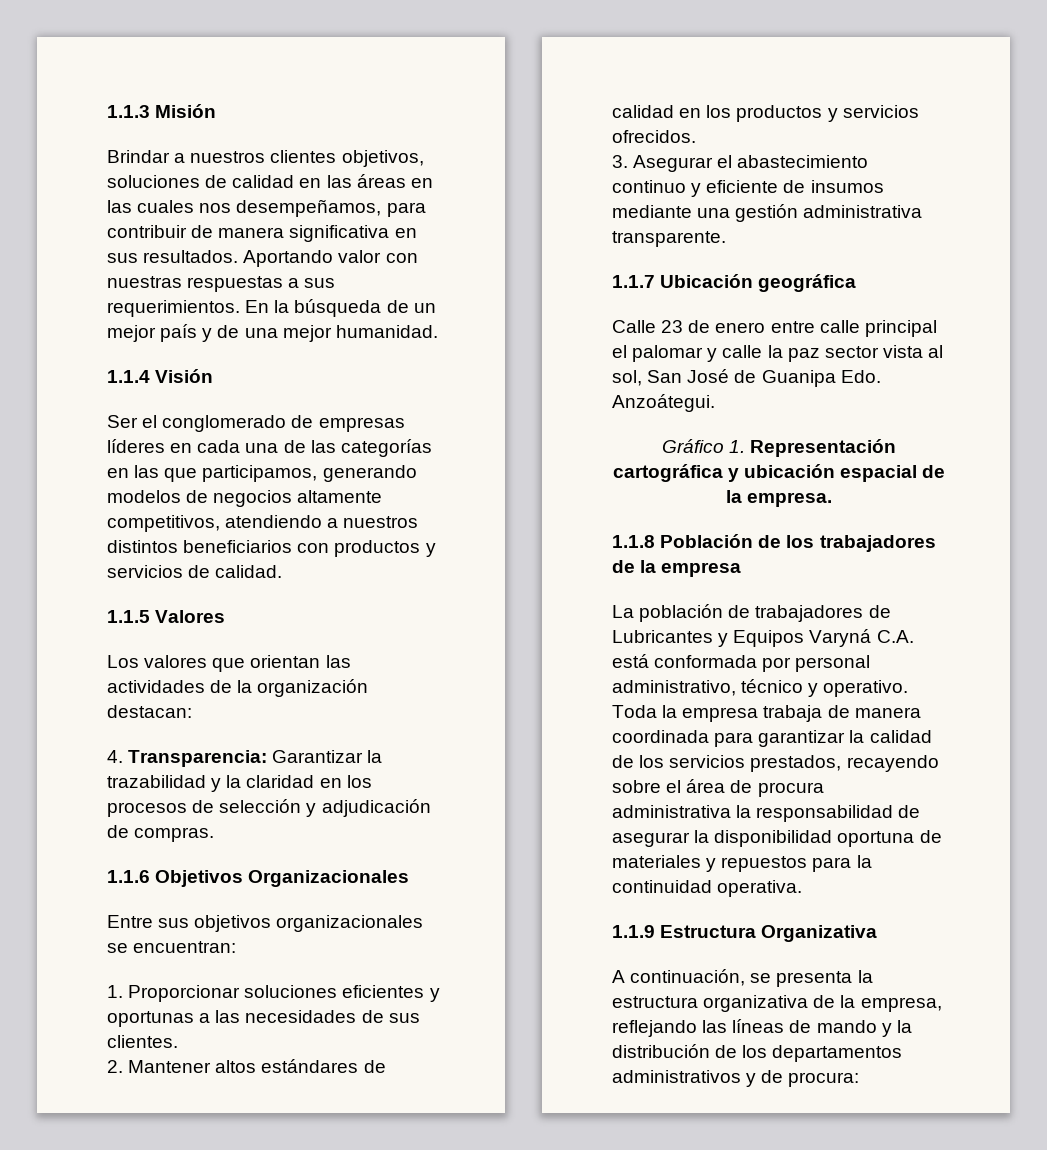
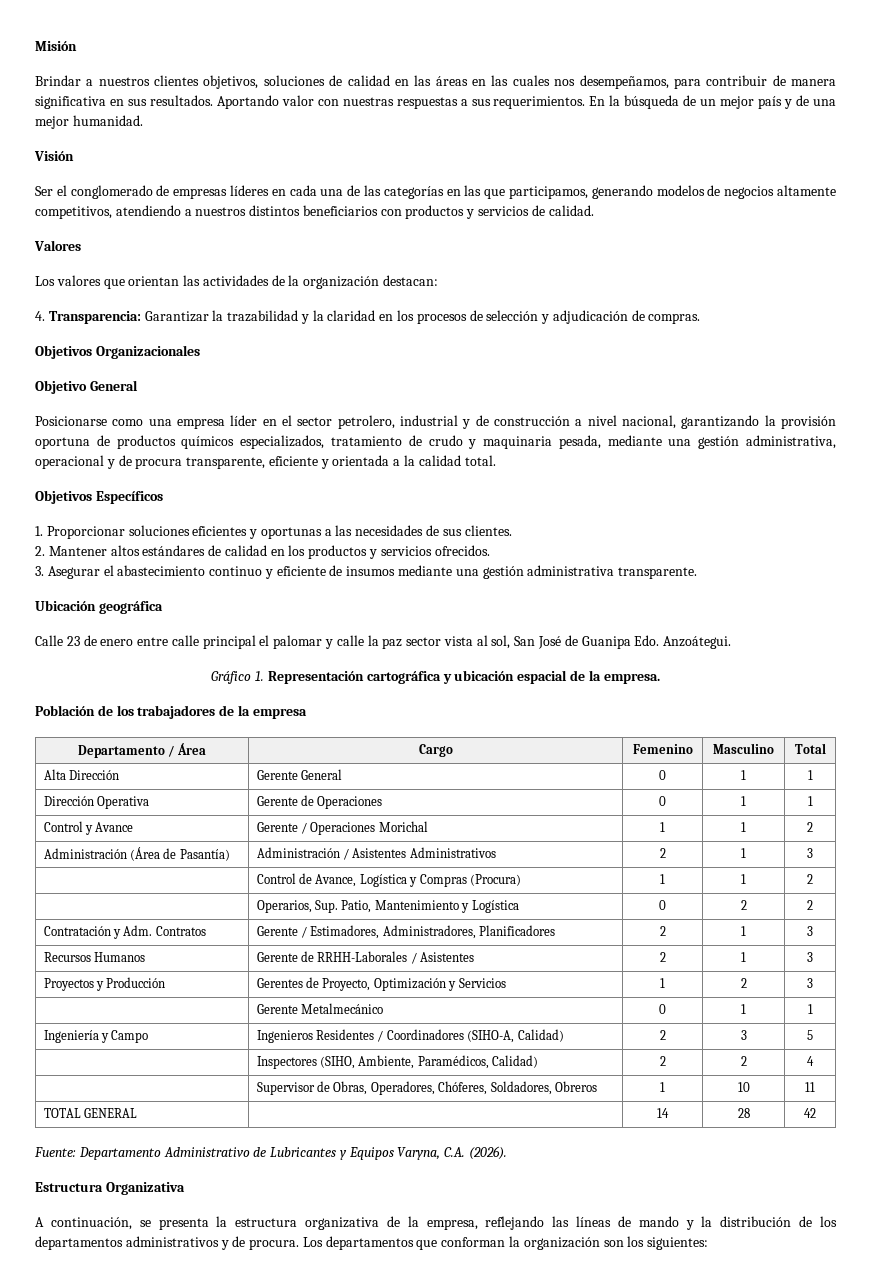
[107,105,150,118] 1.1.3 -> (35, 46) none
[107,370,150,383] 1.1.4 -> (143, 120) none
[107,610,150,623] 1.1.5 -> (594, 210) none
[107,870,150,883] 1.1.6 -> (701, 318) none
[107,915,424,932] [107,941,237,953] Entre sus objetivos organizacionales se encuentran: -> [35,380,138,394] [35,415,837,429] [35,435,837,449] [35,455,496,469] [35,490,163,504] Objetivo General // Posicionarse como una empresa líder en el sector petrolero, industrial y de construcción a nivel nacional, garantizando la provisión oportuna de productos químicos especializados, tratamiento de crudo y maquinaria pesada, mediante una gestión administrativa, operacional y de procura transparente, eficiente y orientada a la calidad total. // Objetivos Específicos
[612,275,655,288] 1.1.7 -> (698, 573) none
[612,535,655,548] 1.1.8 -> (660, 678) none
[612,604,891,622] [612,629,914,647] [612,654,871,672] [612,679,909,697] [612,705,921,722] [612,730,932,747] [612,755,939,772] [612,779,824,797] [612,805,921,822] [612,830,942,847] [612,855,872,872] [612,880,803,897] [612,925,655,938] // La población de trabajadores de Lubricantes y Equipos Varyná C.A. está conformada por personal administrativo, técnico y operativo. Toda la empresa trabaja de manera coordinada para garantizar la calidad de los servicios prestados, recayendo sobre el área de procura administrativa la responsabilidad de asegurar la disponibilidad oportuna de materiales y repuestos para la continuidad operativa. // 1.1.9 -> [77,743,207,758] [418,744,453,757] [632,744,693,754] [713,743,774,754] [794,743,826,754] [43,769,120,780] [256,769,343,780] [659,770,666,780] [741,770,746,780] [807,770,813,780] [43,796,150,809] [256,795,383,809] [659,796,666,806] [741,796,746,806] [807,796,813,806] [43,821,134,835] [256,821,428,835] [660,822,665,832] [741,822,746,832] [807,822,813,832] [43,847,230,861] [256,847,496,860] [659,848,666,858] [741,848,746,858] [807,848,813,858] [256,873,521,887] [660,874,665,884] [741,874,746,884] [807,874,813,884] [256,900,519,913] [659,900,666,910] [740,900,747,910] [807,900,813,910] [43,925,206,939] [256,925,556,939] [659,926,666,936] [741,926,746,936] [807,926,813,936] [43,952,146,962] [256,951,475,964] [659,952,666,962] [741,952,746,962] [807,952,813,962] [43,977,166,991] [256,977,506,991] [660,978,665,988] [740,978,747,988] [807,978,813,988] [256,1003,384,1014] [659,1004,666,1014] [741,1004,746,1014] [807,1004,813,1014] [43,1030,149,1043] [256,1029,564,1043] [659,1030,666,1040] [740,1030,747,1040] [807,1030,813,1040] [256,1055,539,1069] [659,1056,666,1066] [740,1056,747,1066] [807,1056,814,1066] [256,1081,597,1095] [660,1082,665,1092] [737,1082,750,1092] [805,1082,815,1092] [43,1108,138,1118] [657,1108,669,1118] [737,1108,750,1118] [804,1108,816,1118] [34,1146,508,1160] // Departamento / Área | Cargo | Femenino | Masculino | Total // Alta Dirección | Gerente General | 0 | 1 | 1 // Dirección Operativa | Gerente de Operaciones | 0 | 1 | 1 // Control y Avance | Gerente / Operaciones Morichal | 1 | 1 | 2 // Administración (Área de Pasantía) | Administración / Asistentes Administrativos | 2 | 1 | 3 // | Control de Avance, Logística y Compras (Procura) | 1 | 1 | 2 // | Operarios, Sup. Patio, Mantenimiento y Logística | 0 | 2 | 2 // Contratación y Adm. Contratos | Gerente / Estimadores, Administradores, Planificadores | 2 | 1 | 3 // Recursos Humanos | Gerente de RRHH-Laborales / Asistentes | 2 | 1 | 3 // Proyectos y Producción | Gerentes de Proyecto, Optimización y Servicios | 1 | 2 | 3 // | Gerente Metalmecánico | 0 | 1 | 1 // Ingeniería y Campo | Ingenieros Residentes / Coordinadores (SIHO-A, Calidad) | 2 | 3 | 5 // | Inspectores (SIHO, Ambiente, Paramédicos, Calidad) | 2 | 2 | 4 // | Supervisor de Obras, Operadores, Chóferes, Soldadores, Obreros | 1 | 10 | 11 // TOTAL GENERAL | | 14 | 28 | 42 // Fuente: Departamento Administrativo de Lubricantes y Equipos Varyna, C.A. (2026). //
[788,1072,860,1087] procura: -> [249,1236,709,1250] procura. Los departamentos que conforman la organización son los siguientes:

